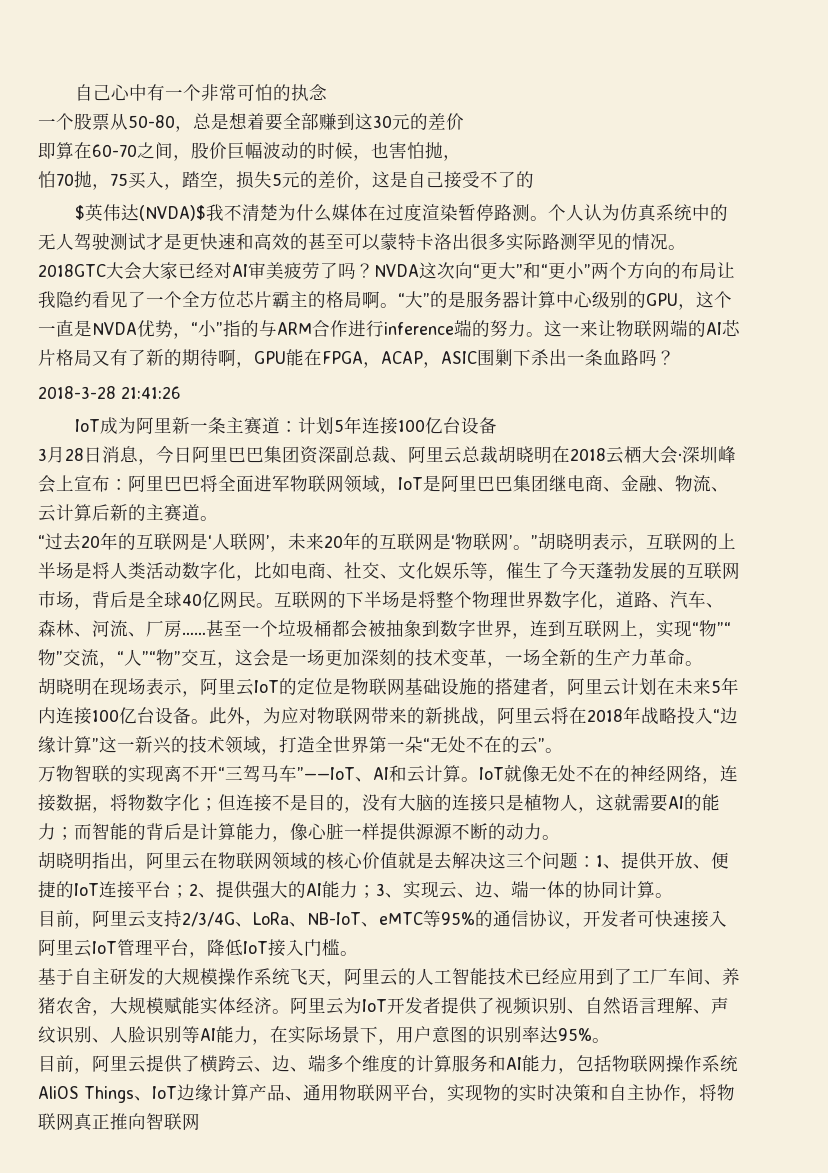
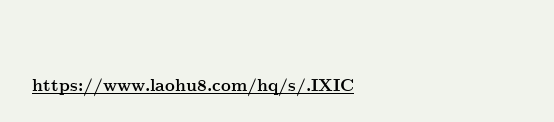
[74,84,327,101] [38,112,464,132] [38,142,461,161] [38,171,534,190] [74,204,728,222] [38,232,686,251] [38,262,735,280] [38,291,732,310] [38,319,741,339] [38,349,675,368] [38,386,181,399] [74,416,497,435] [38,445,736,465] [38,475,729,494] [38,504,218,522] [38,532,736,552] [38,561,740,581] [38,590,724,610] [38,619,731,639] [38,649,703,668] [38,677,739,697] [38,706,738,726] [38,736,563,755] [38,764,738,784] [38,793,720,813] [38,822,560,842] [38,851,729,871] [38,880,673,899] [38,910,727,929] [38,939,358,958] [38,967,740,987] [38,996,729,1016] [38,1026,610,1045] [38,1054,738,1074] [38,1084,735,1103] [38,1113,200,1131] 自己心中有一个非常可怕的执念 // 一个股票从50-80，总是想着要全部赚到这30元的差价 // 即算在60-70之间，股价巨幅波动的时候，也害怕抛， // 怕70抛，75买入，踏空，损失5元的差价，这是自己接受不了的 // $英伟达(NVDA)$我不清楚为什么媒体在过度渲染暂停路测。个人认为仿真系统中的无人驾驶测试才是更快速和高效的甚至可以蒙特卡洛出很多实际路测罕见的情况。2018GTC大会大家已经对AI审美疲劳了吗？NVDA这次向“更大”和“更小”两个方向的布局让我隐约看见了一个全方位芯片霸主的格局啊。“大”的是服务器计算中心级别的GPU，这个一直是NVDA优势，“小”指的与ARM合作进行inference端的努力。这一来让物联网端的AI芯片格局又有了新的期待啊，GPU能在FPGA，ACAP，ASIC围剿下杀出一条血路吗？ // 2018-3-28 21:41:26 // IoT成为阿里新一条主赛道：计划5年连接100亿台设备 // 3月28日消息，今日阿里巴巴集团资深副总裁、阿里云总裁胡晓明在2018云栖大会·深圳峰会上宣布：阿里巴巴将全面进军物联网领域，IoT是阿里巴巴集团继电商、金融、物流、云计算后新的主赛道。 // “过去20年的互联网是‘人联网’，未来20年的互联网是‘物联网’。”胡晓明表示，互联网的上半场是将人类活动数字化，比如电商、社交、文化娱乐等，催生了今天蓬勃发展的互联网市场，背后是全球40亿网民。互联网的下半场是将整个物理世界数字化，道路、汽车、森林、河流、厂房……甚至一个垃圾桶都会被抽象到数字世界，连到互联网上，实现“物”“物”交流，“人”“物”交互，这会是一场更加深刻的技术变革，一场全新的生产力革命。 // 胡晓明在现场表示，阿里云IoT的定位是物联网基础设施的搭建者，阿里云计划在未来5年内连接100亿台设备。此外，为应对物联网带来的新挑战，阿里云将在2018年战略投入“边缘计算”这一新兴的技术领域，打造全世界第一朵“无处不在的云”。 // 万物智联的实现离不开“三驾马车”——IoT、AI和云计算。IoT就像无处不在的神经网络，连接数据，将物数字化；但连接不是目的，没有大脑的连接只是植物人，这就需要AI的能力；而智能的背后是计算能力，像心脏一样提供源源不断的动力。 // 胡晓明指出，阿里云在物联网领域的核心价值就是去解决这三个问题：1、提供开放、便捷的IoT连接平台；2、提供强大的AI能力；3、实现云、边、端一体的协同计算。 // 目前，阿里云支持2/3/4G、LoRa、NB-IoT、eMTC等95%的通信协议，开发者可快速接入阿里云IoT管理平台，降低IoT接入门槛。 // 基于自主研发的大规模操作系统飞天，阿里云的人工智能技术已经应用到了工厂车间、养猪农舍，大规模赋能实体经济。阿里云为IoT开发者提供了视频识别、自然语言理解、声纹识别、人脸识别等AI能力，在实际场景下，用户意图的识别率达95%。 // 目前，阿里云提供了横跨云、边、端多个维度的计算服务和AI能力，包括物联网操作系统AliOS Things、IoT边缘计算产品、通用物联网平台，实现物的实时决策和自主协作，将物联网真正推向智联网 -> [32,78,354,97] https://www.laohu8.com/hq/s/.IXIC

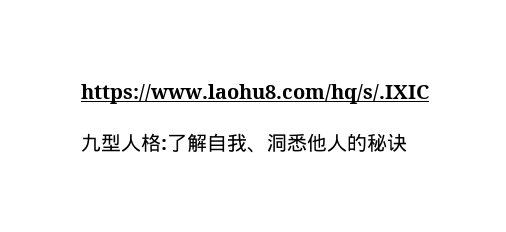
(354, 87) none -> [81,133,407,153] // 九型人格:了解自我、洞悉他人的秘诀

